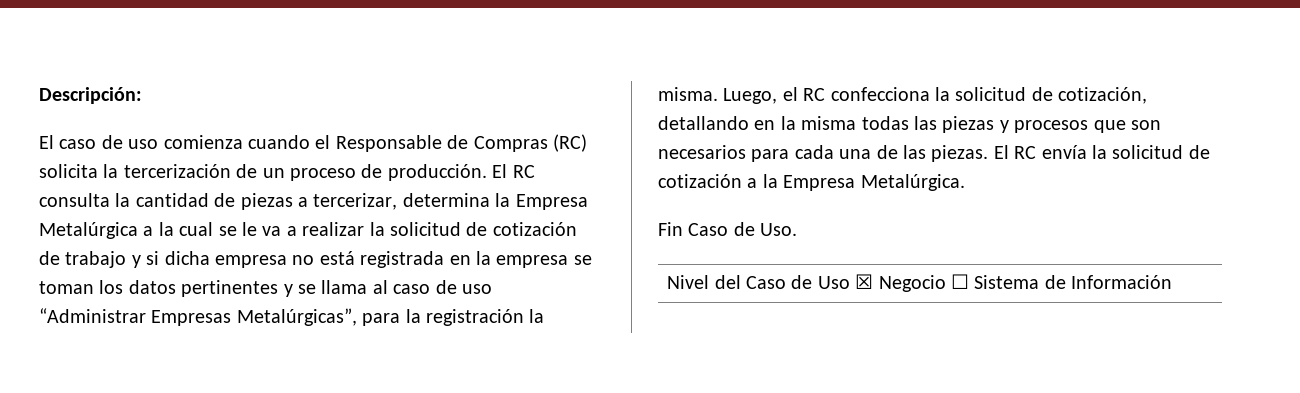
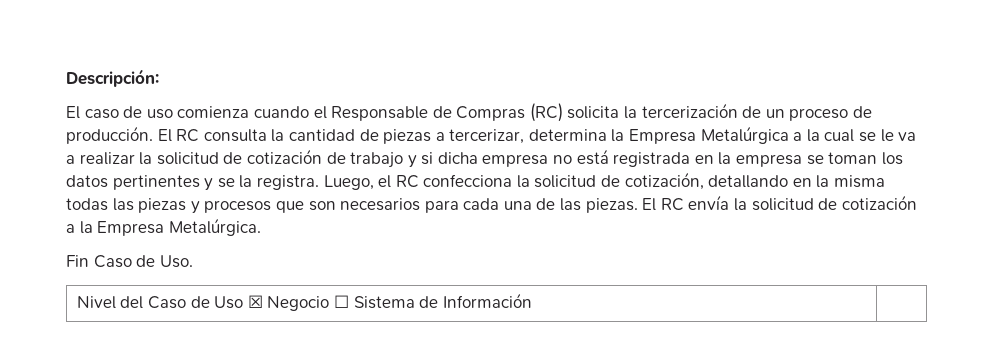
[321,280,492,294] [39,308,545,326] [658,87,718,101] llama al caso de uso “Administrar Empresas Metalúrgicas”, para la registración la misma. -> [239,175,319,190] la registra.

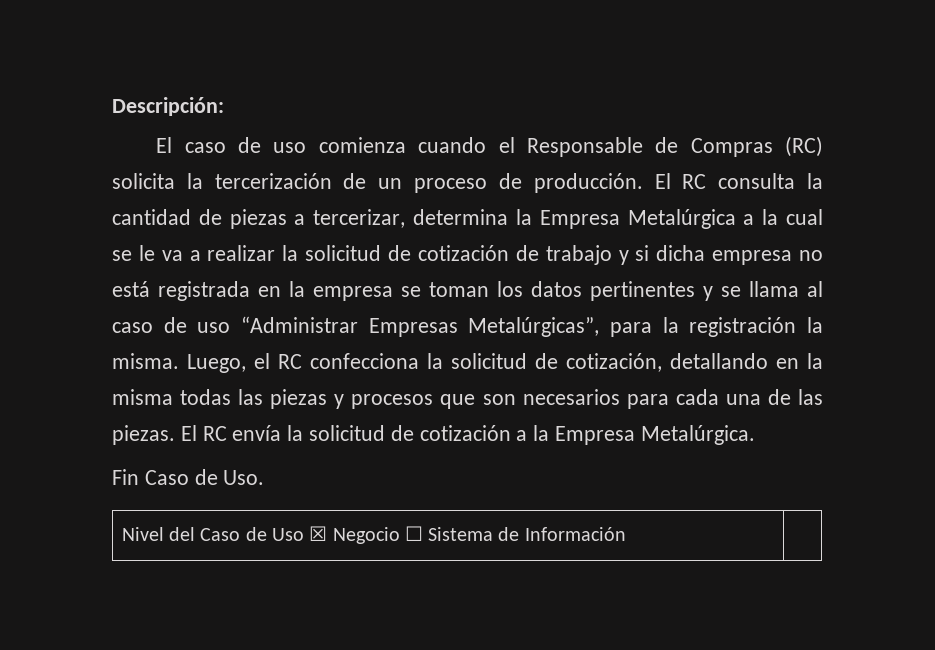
[239,175,319,190] la registra. -> [749,281,823,297] [112,316,823,337] [112,353,179,369] llama al caso de uso “Administrar Empresas Metalúrgicas”, para la registración la misma.

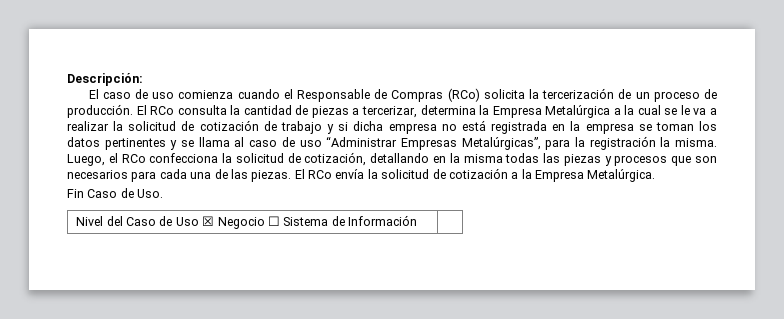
[784,136,823,157] (RC) -> [447,88,480,102] (RCo)
[682,174,707,189] RC -> [150,106,175,115] RCo
[278,354,302,369] RC -> [121,154,146,163] RCo
[202,426,227,441] RC -> [308,170,332,179] RCo

